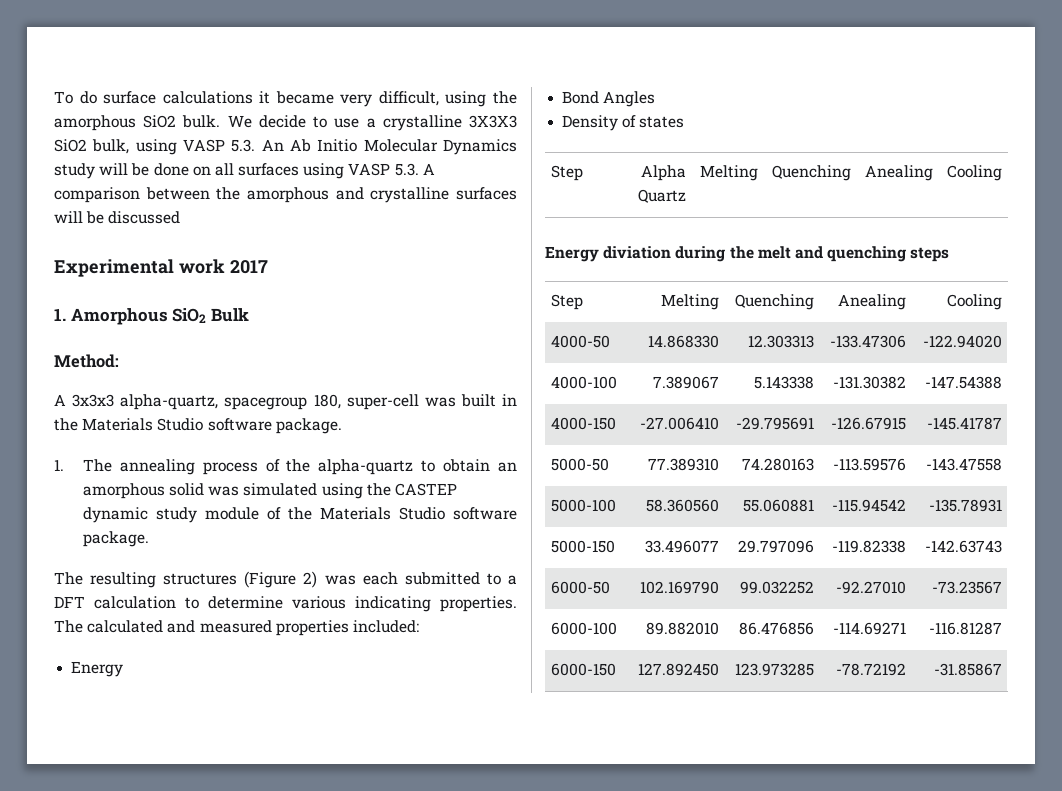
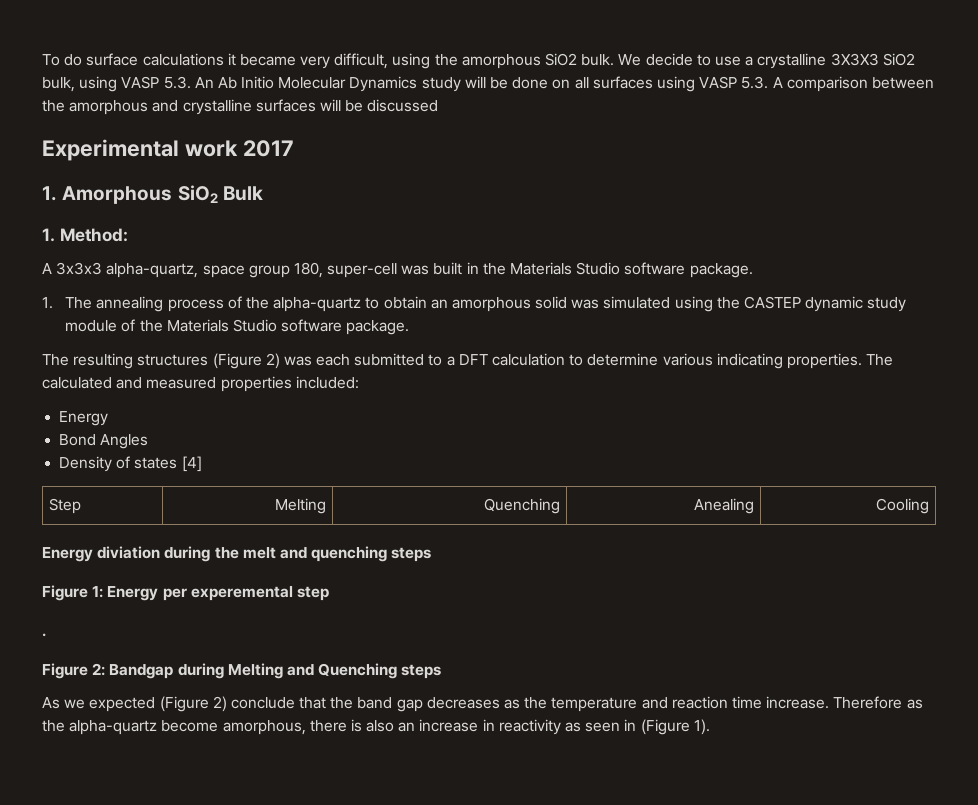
(249, 315) none -> [42,228,55,242] 1.
[224,397,308,410] spacegroup -> [202,265,290,278] space group
[551,165,584,181] [640,165,686,181] [637,189,686,203] // Step | Alpha Quartz -> [181,456,202,472] [48,498,81,514] [4] // Step
[551,294,584,310] [660,294,719,310] [734,294,814,310] [837,294,906,310] [946,294,1002,310] [551,335,611,348] [647,335,719,348] [747,335,814,348] [829,335,906,348] [922,335,1002,348] [551,376,618,389] [652,376,719,389] [753,376,814,389] [832,376,906,389] [924,376,1002,389] [551,417,617,430] [639,417,719,430] [735,417,814,430] [830,417,906,430] [926,417,1002,430] [551,458,610,471] [647,458,719,471] [741,458,814,471] [832,458,906,471] [925,458,1002,471] [551,499,617,512] [645,499,719,512] [742,499,814,512] [831,499,906,512] [928,499,1002,512] [551,540,616,553] [644,540,719,553] [737,540,814,553] [831,540,906,553] [924,540,1002,553] [551,581,611,594] [639,581,719,594] [739,581,814,594] [835,581,906,594] [931,581,1002,594] [551,622,618,635] [645,622,719,635] [738,622,814,635] [832,622,906,635] [928,622,1002,635] [551,663,617,676] [637,663,719,676] [734,663,814,676] [835,663,906,676] [933,663,1002,676] // Step | Melting | Quenching | Anealing | Cooling // 4000-50 | 14.868330 | 12.303313 | -133.47306 | -122.94020 // 4000-100 | 7.389067 | 5.143338 | -131.30382 | -147.54388 // 4000-150 | -27.006410 | -29.795691 | -126.67915 | -145.41787 // 5000-50 | 77.389310 | 74.280163 | -113.59576 | -143.47558 // 5000-100 | 58.360560 | 55.060881 | -115.94542 | -135.78931 // 5000-150 | 33.496077 | 29.797096 | -119.82338 | -142.63743 // 6000-50 | 102.169790 | 99.032252 | -92.27010 | -73.23567 // 6000-100 | 89.882010 | 86.476856 | -114.69271 | -116.81287 // 6000-150 | 127.892450 | 123.973285 | -78.72192 | -31.85867 -> [42,585,329,601] [42,633,46,637] [42,663,442,679] [42,696,923,712] [42,719,710,735] // Figure 1: Energy per experemental step // . // Figure 2: Bandgap during Melting and Quenching steps // As we expected (Figure 2) conclude that the band gap decreases as the temperature and reaction time increase. Therefore as the alpha-quartz become amorphous, there is also an increase in reactivity as seen in (Figure 1).

